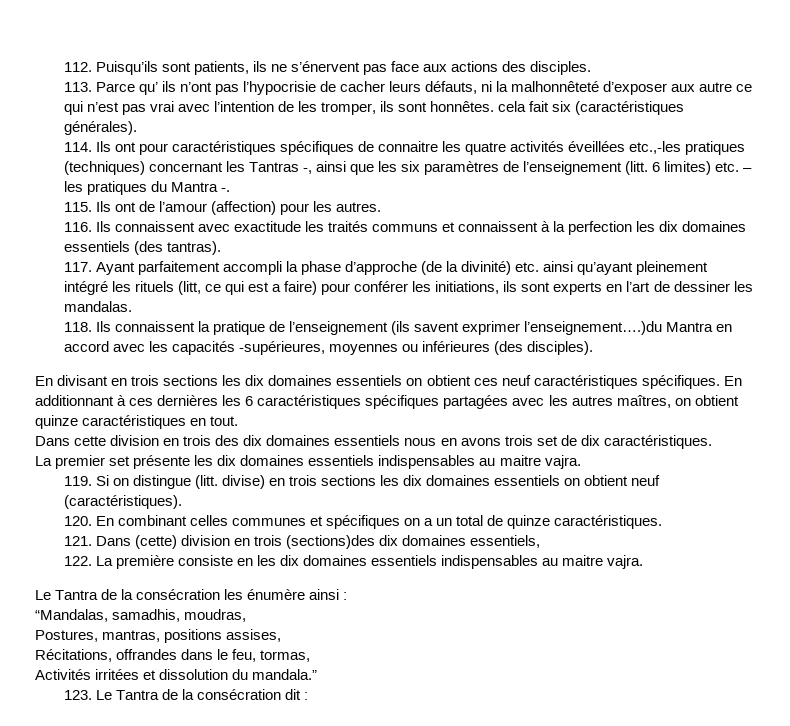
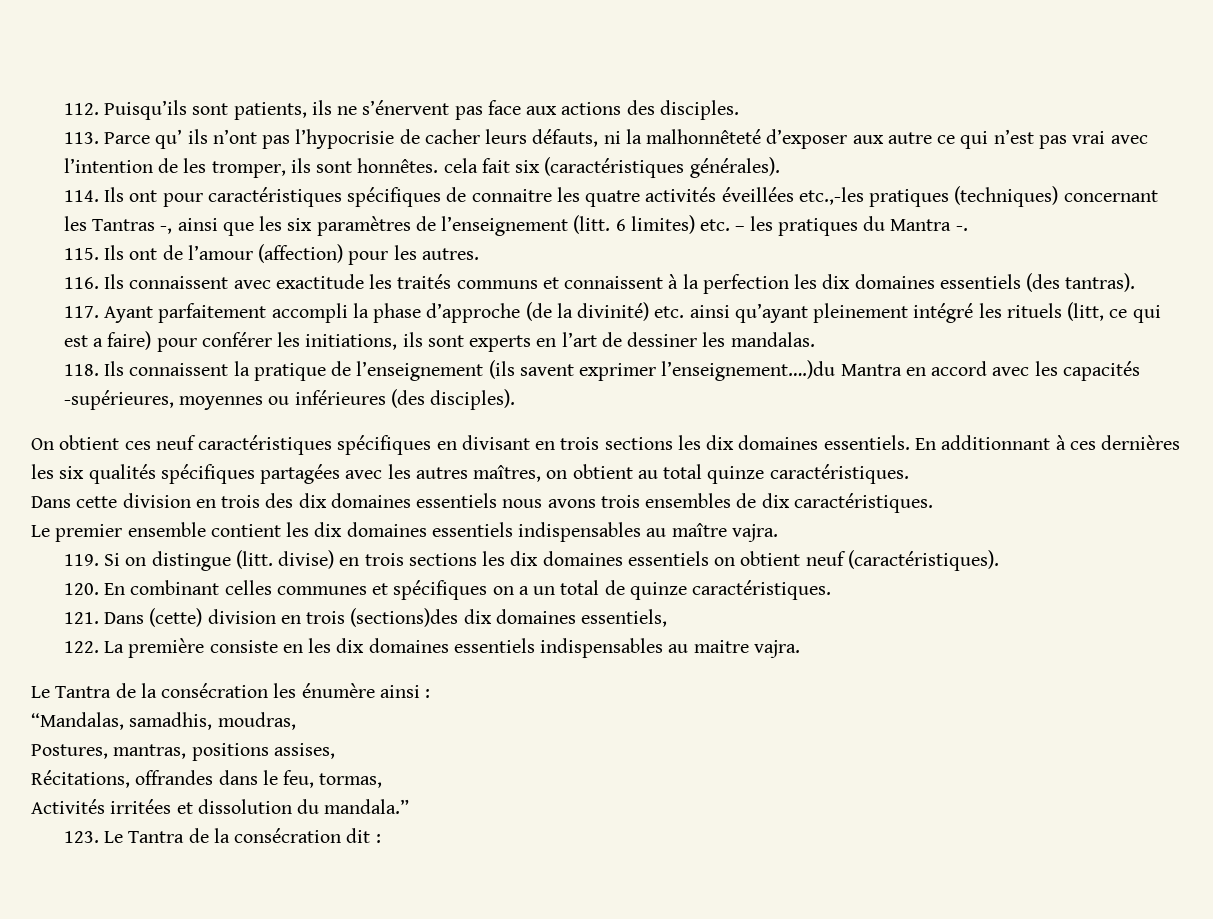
[35,376,53,386] En -> [31,435,457,455] On obtient ces neuf caractéristiques spécifiques en
[336,375,720,389] essentiels on obtient ces neuf caractéristiques spécifiques. -> [823,435,910,450] essentiels.
[245,395,362,409] 6 caractéristiques -> [59,464,156,484] six qualités
[35,415,239,429] quinze caractéristiques en tout. -> [637,464,909,484] au total quinze caractéristiques.
[440,438,457,446] en -> (543, 503) none
[536,436,558,446] set -> [645,493,732,508] ensembles
[35,455,541,469] La premier set présente les dix domaines essentiels indispensables au maitre -> [31,522,727,542] Le premier ensemble contient les dix domaines essentiels indispensables au maître

